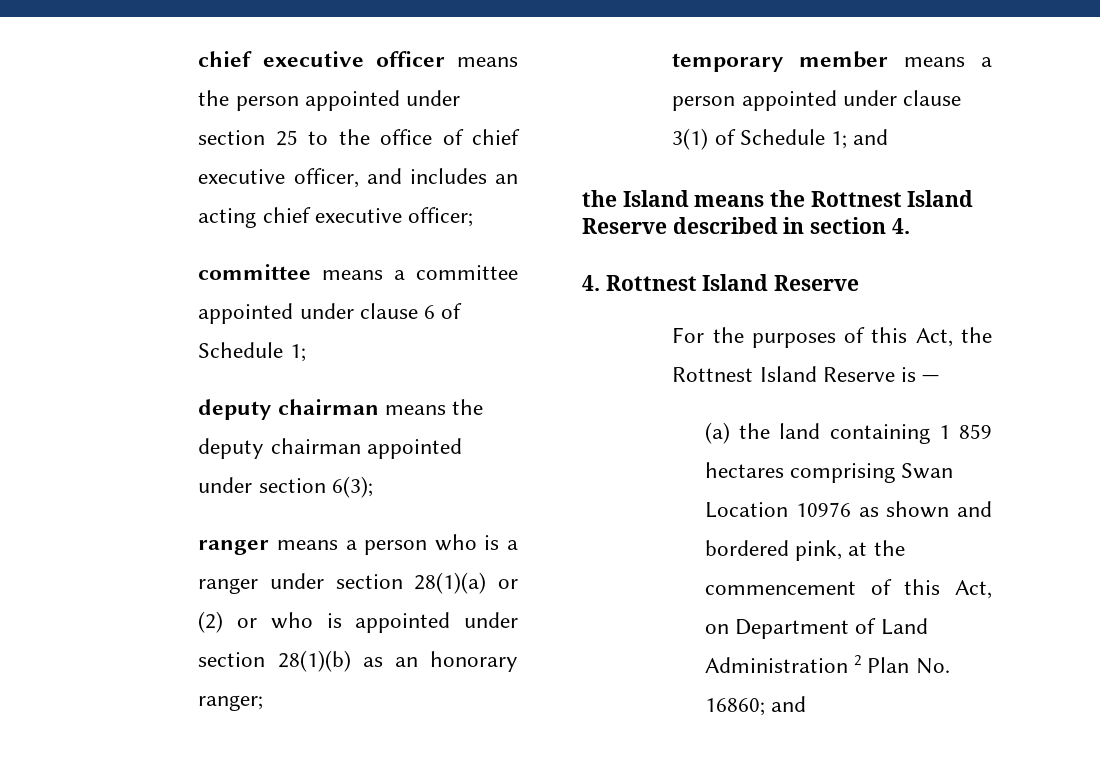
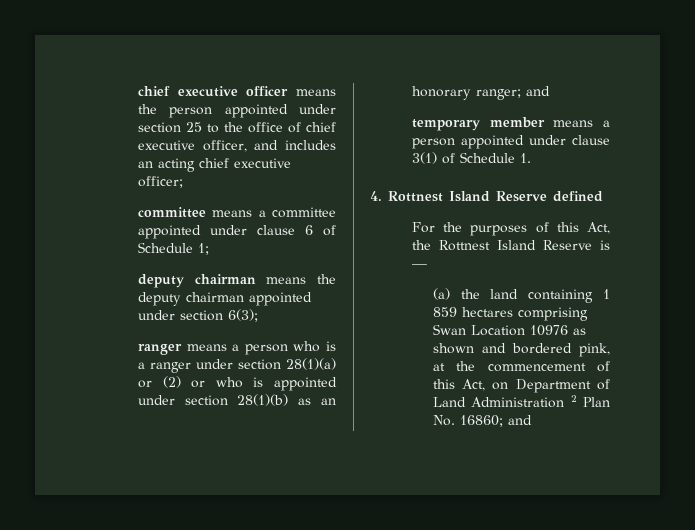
(264, 703) none -> [525,86,550,96] and
[831,129,889,149] [582,190,974,207] [582,217,910,234] 1; and // the Island means the Rottnest Island Reserve described in section 4. -> [519,153,531,163] 1.
(860, 283) none -> [553,191,603,202] defined

